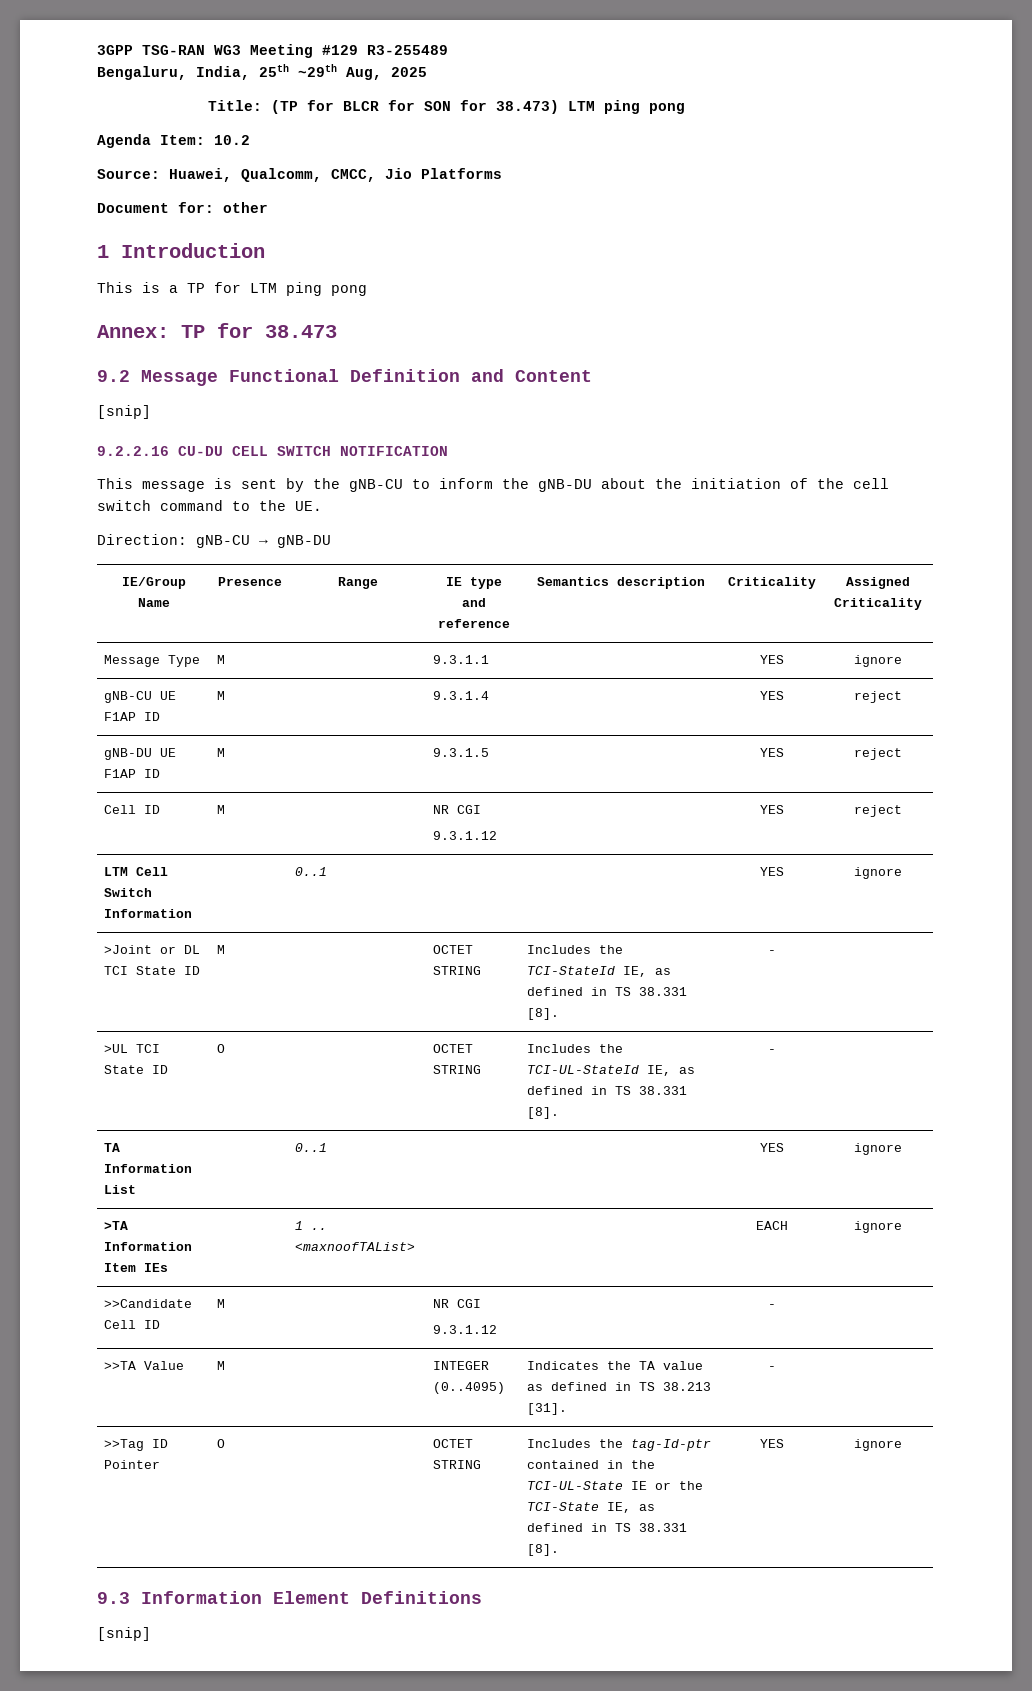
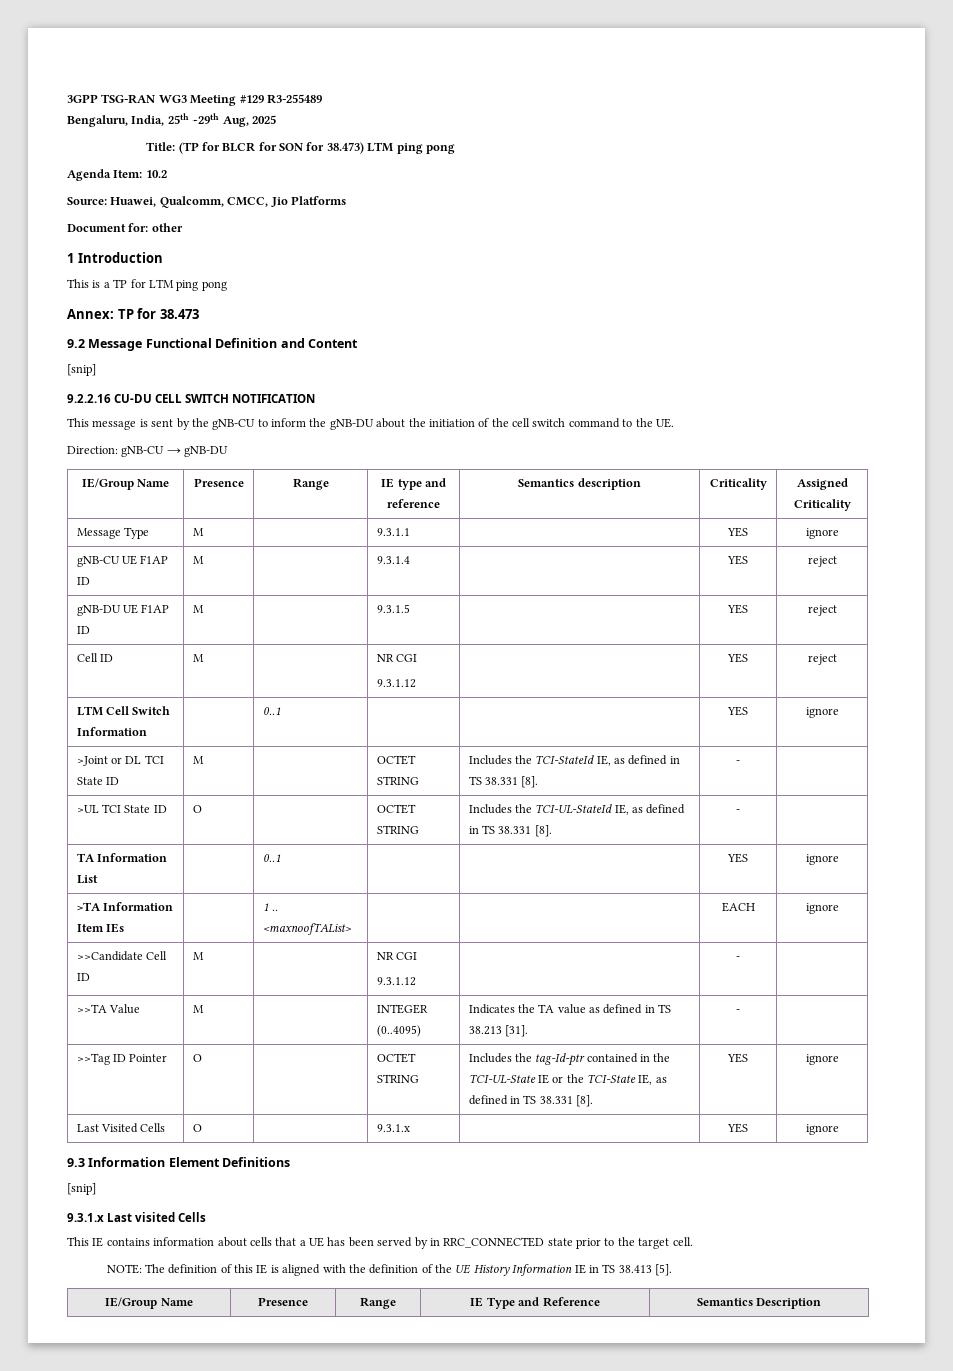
(902, 1445) none -> [76,1123,166,1133] [192,1124,202,1132] [376,1124,410,1132] [727,1123,748,1133] [805,1124,839,1135] // Last Visited Cells | O | | 9.3.1.x | | YES | ignore
(151, 1634) none -> [67,1212,207,1222] [67,1237,693,1249] [106,1264,673,1276] [105,1297,193,1309] [258,1297,308,1306] [360,1297,397,1309] [470,1297,600,1309] [696,1298,822,1309] // 9.3.1.x Last visited Cells // This IE contains information about cells that a UE has been served by in RRC_CONNECTED state prior to the target cell. // NOTE: The definition of this IE is aligned with the definition of the UE History Information IE in TS 38.413 [5]. // IE/Group Name | Presence | Range | IE Type and Reference | Semantics Description

